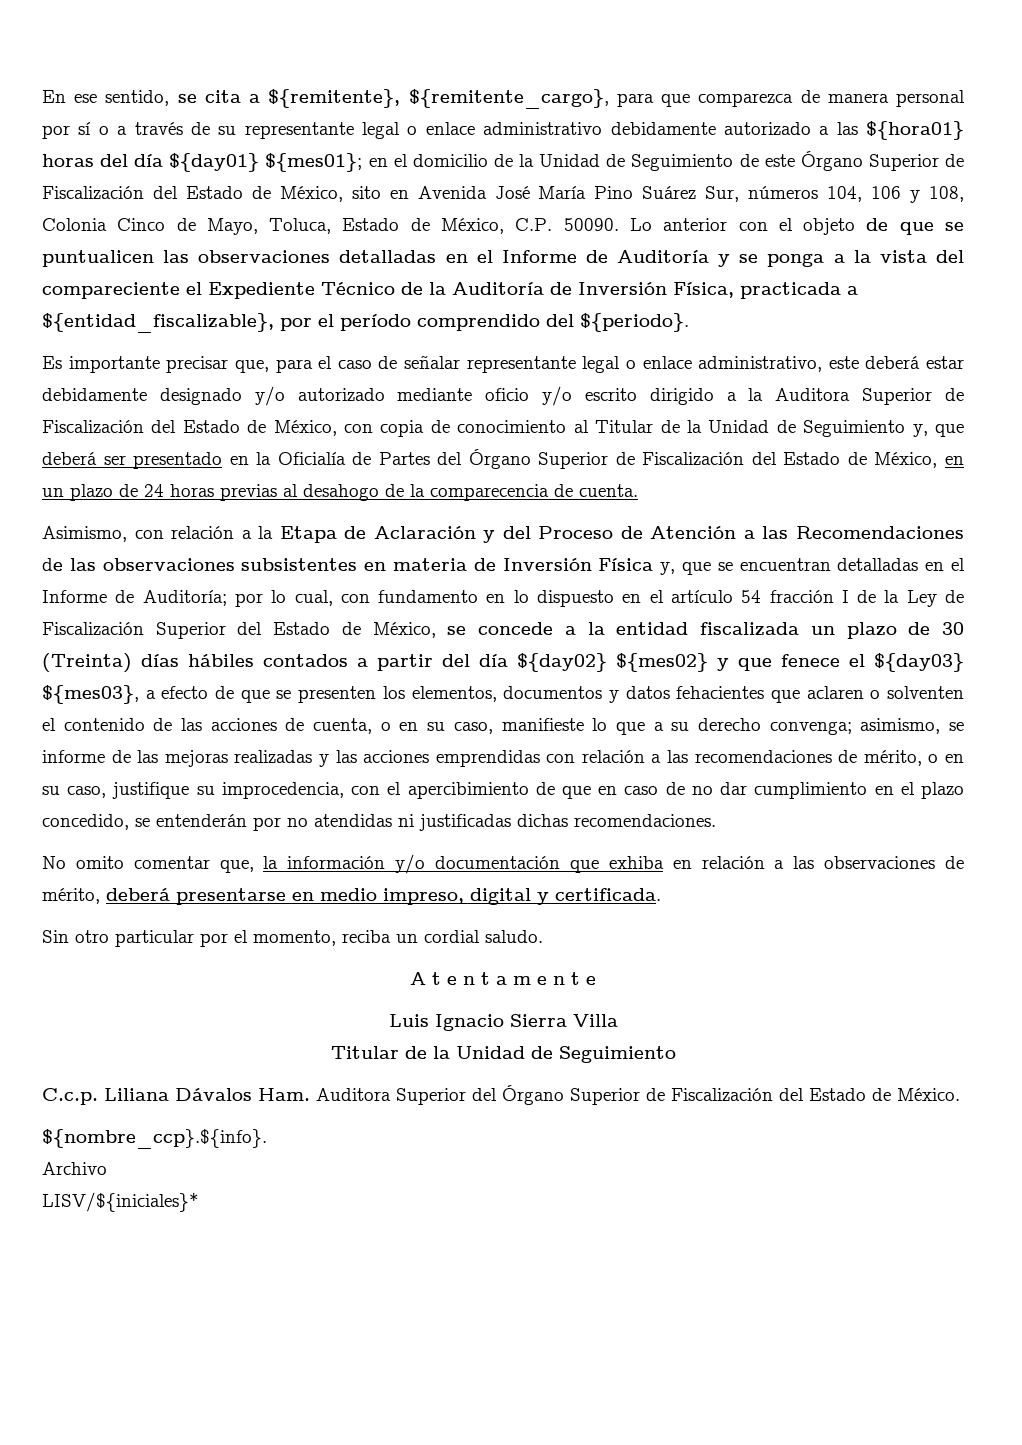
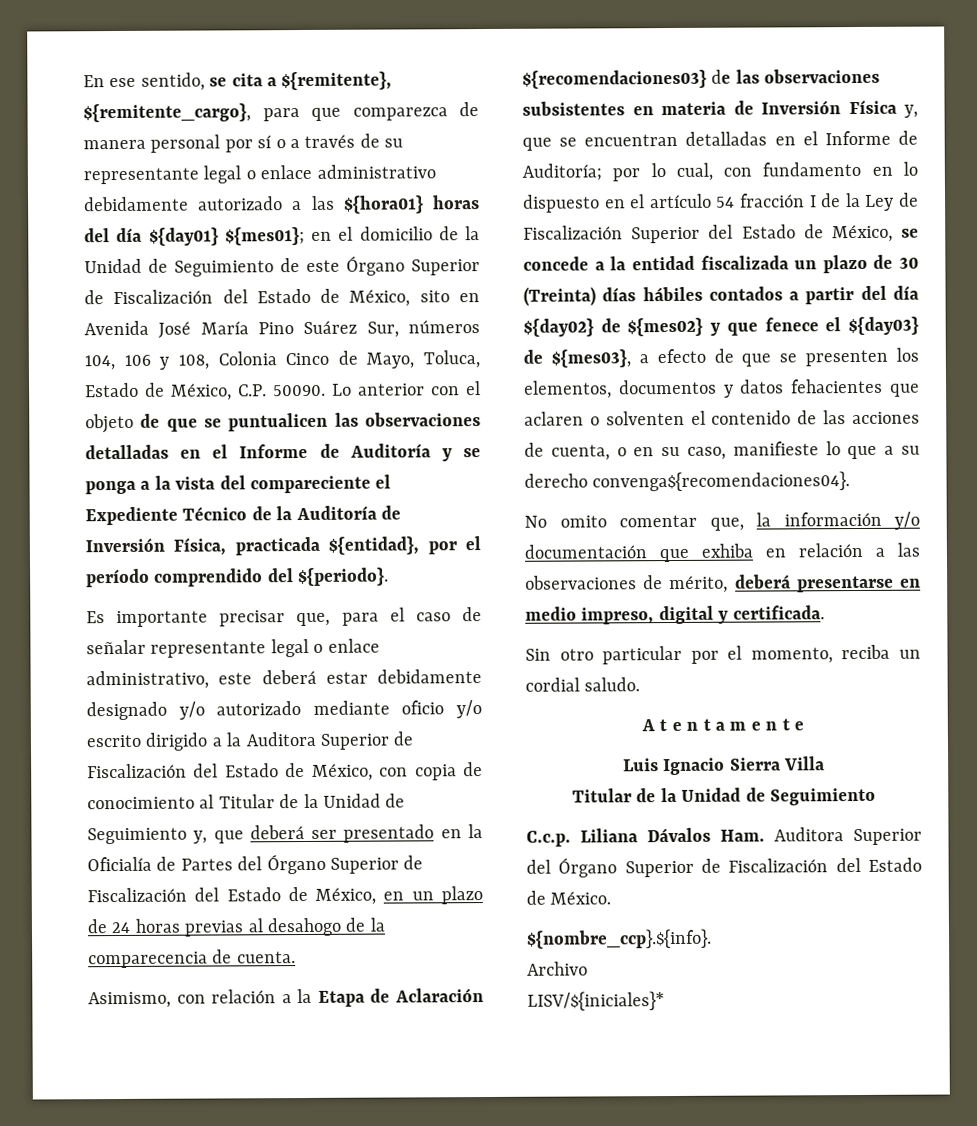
[847,286,858,295] [42,313,274,333] a ${entidad_fiscalizable}, -> [328,536,420,555] ${entidad},
[483,526,964,543] y del Proceso de Atención a las Recomendaciones -> [522,69,707,89] ${recomendaciones03}
(607, 662) none -> [600,318,621,333] de
(964, 662) none -> [523,349,543,364] de
[769,718,965,735] [42,750,965,767] [42,782,964,799] [42,814,716,831] convenga; asimismo, se informe de las mejoras realizadas y las acciones emprendidas con relación a las recomendaciones de mérito, o en su caso, justifique su improcedencia, con el apercibimiento de que en caso de no dar cumplimiento en el plazo concedido, se entenderán por no atendidas ni justificadas dichas recomendaciones. -> [592,471,851,492] convenga${recomendaciones04}.

